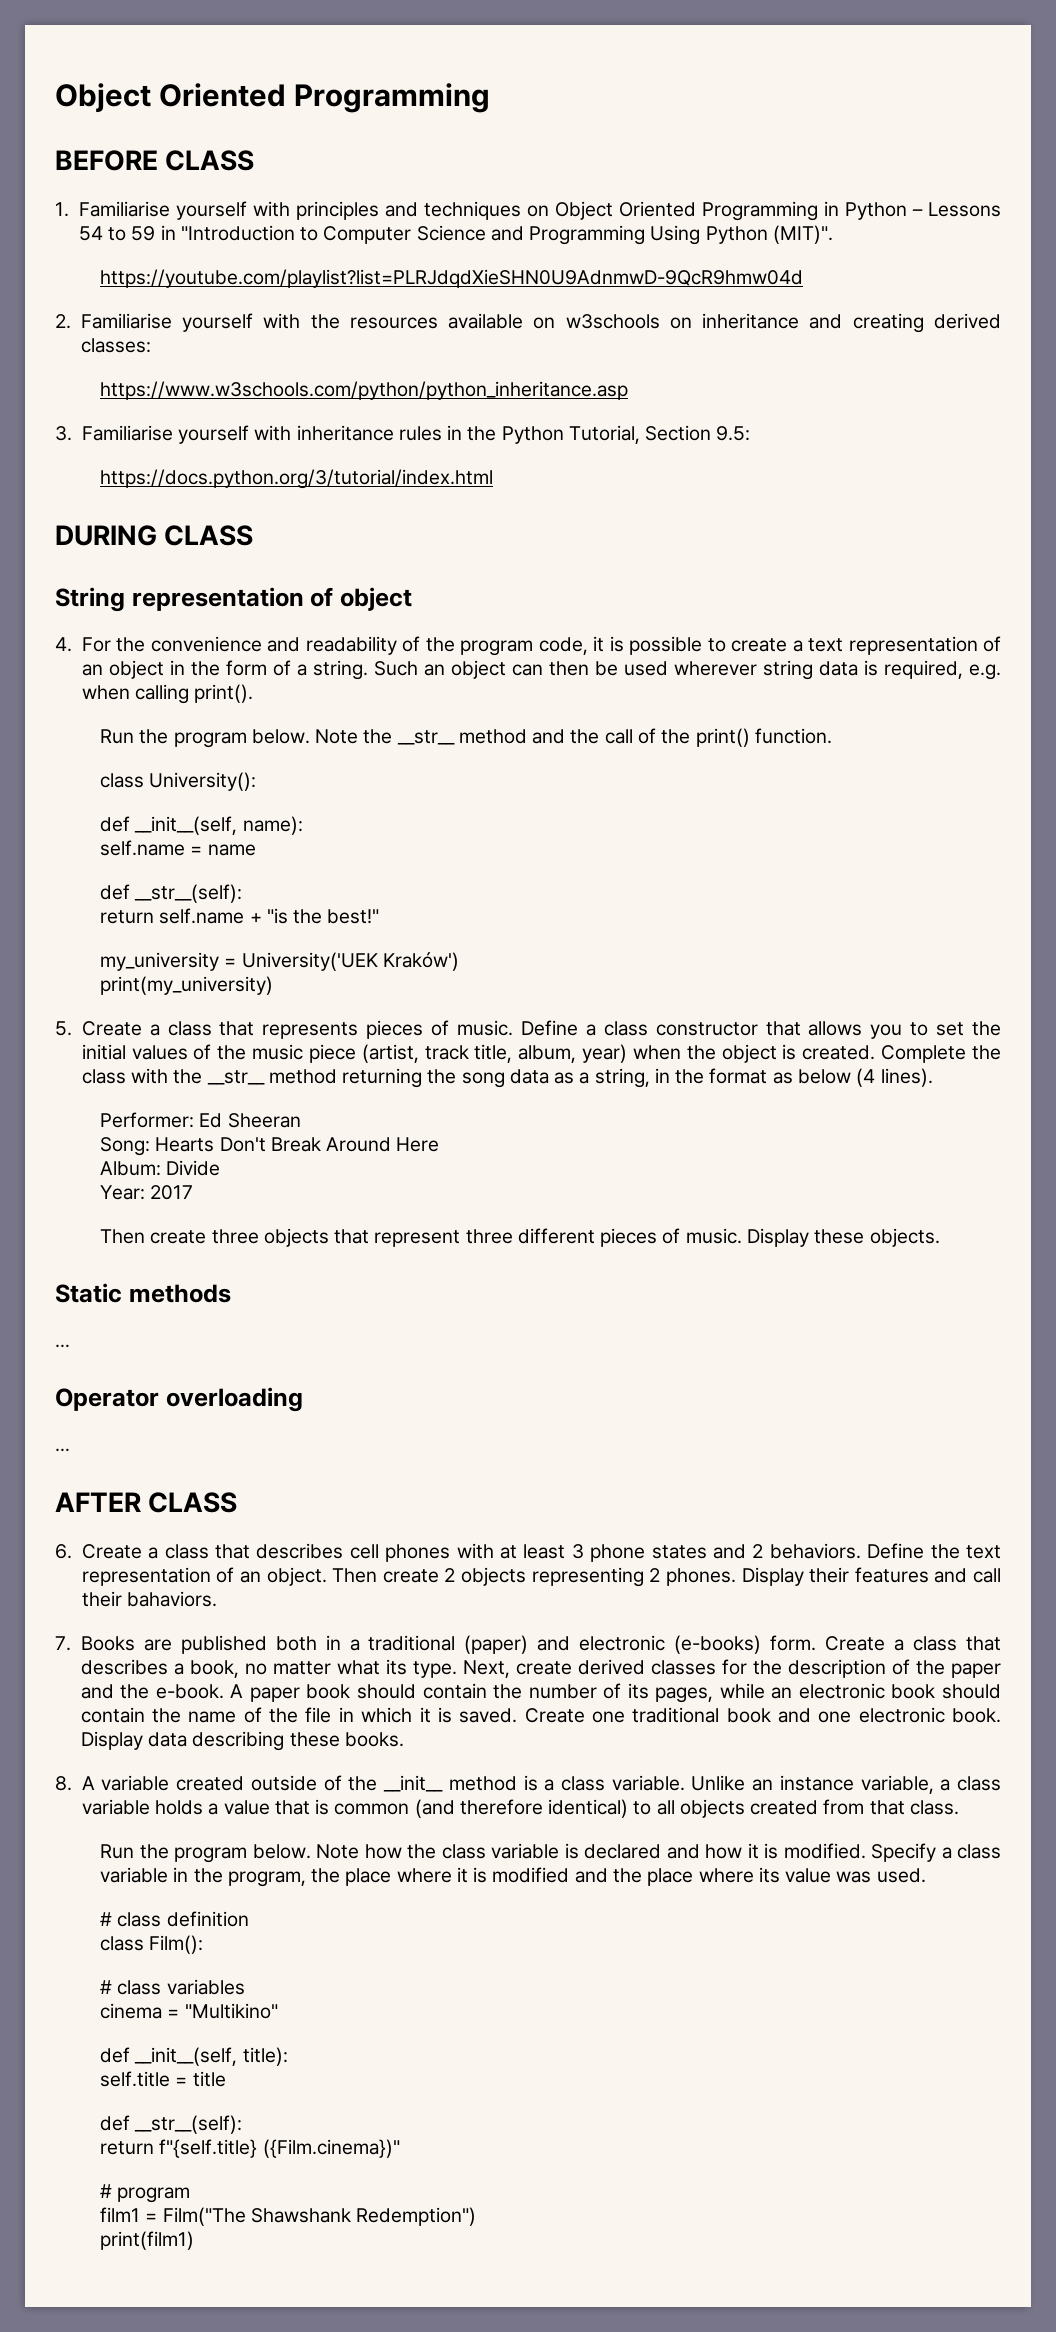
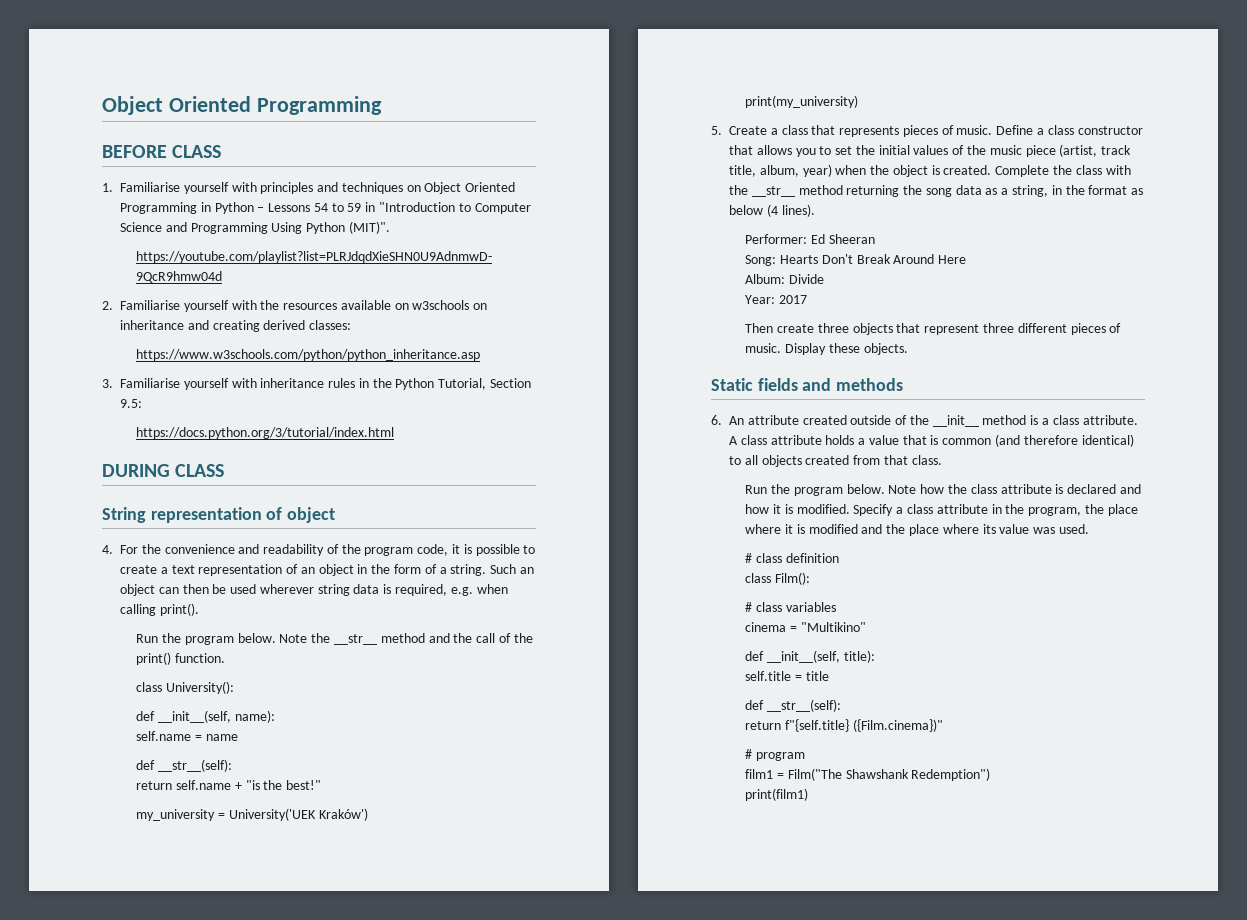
(122, 1293) none -> [757,378,832,391] fields and
[55,1344,70,1348] [55,1387,303,1412] [55,1448,70,1452] [55,1492,238,1513] [55,1543,1002,1562] [81,1567,1002,1587] [81,1591,218,1607] [55,1635,1002,1654] [80,1659,1001,1678] [80,1683,1001,1703] [80,1707,1001,1723] [80,1731,404,1751] [55,1775,170,1791] … // Operator overloading // … // AFTER CLASS // 6. Create a class that describes cell phones with at least 3 phone states and 2 behaviors. Define the text representation of an object. Then create 2 objects representing 2 phones. Display their features and call their bahaviors. // 7. Books are published both in a traditional (paper) and electronic (e-books) form. Create a class that describes a book, no matter what its type. Next, create derived classes for the description of the paper and the e-book. A paper book should contain the number of its pages, while an electronic book should contain the name of the file in which it is saved. Create one traditional book and one electronic book. Display data describing these books. // 8. A variable -> [711,415,799,425] 6. An attribute
[611,1775,1002,1794] [81,1799,150,1815] variable. Unlike an instance variable, a class variable -> [1082,415,1138,425] [729,435,822,445] attribute. A class attribute
[491,1843,560,1859] variable -> [1000,484,1052,494] attribute
[100,1867,169,1883] variable -> [936,504,988,514] attribute

